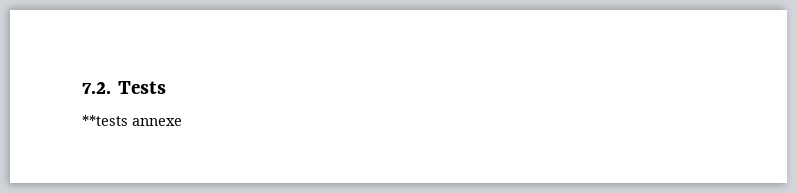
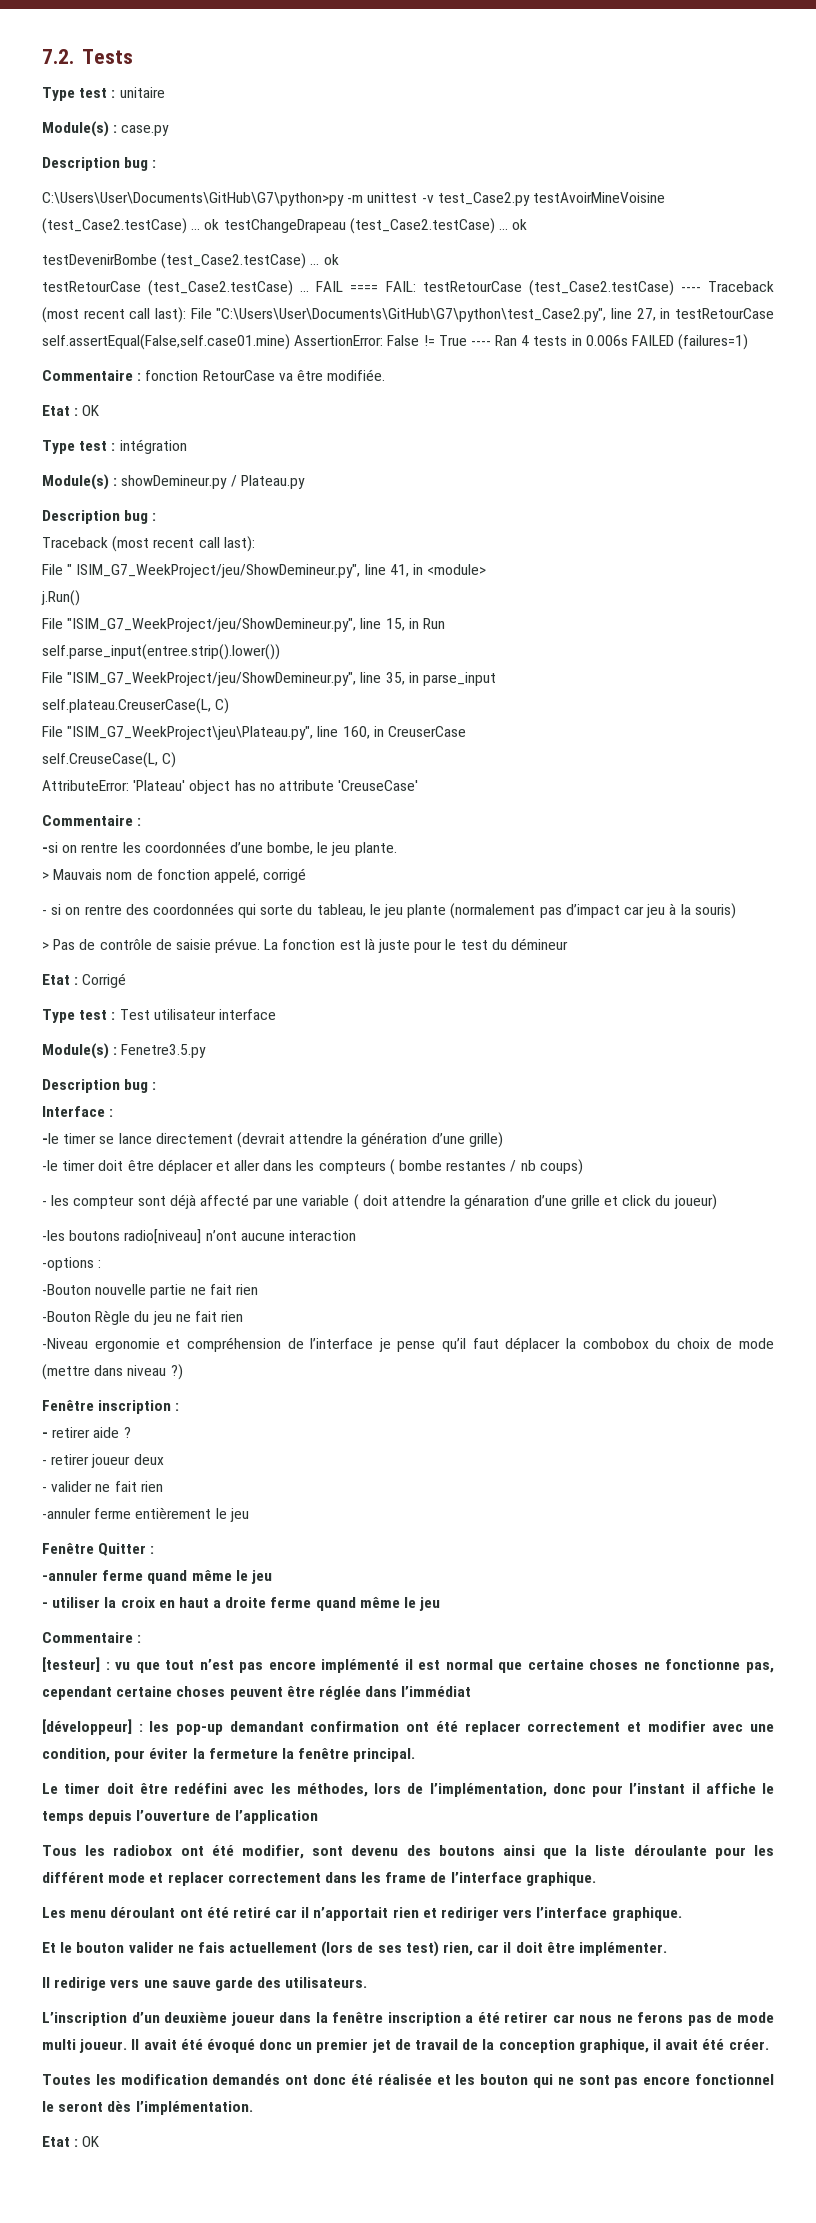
[82,115,182,126] **tests annexe -> [42,87,165,101] [42,121,170,137] [42,157,157,171] [42,192,665,206] [42,218,528,234] [42,253,339,269] [42,280,775,296] [42,307,774,323] [42,334,749,350] [42,369,386,381] [42,405,100,416] [42,439,187,454] [42,474,305,490] [42,510,157,524] [42,536,255,552] [42,564,487,578] [41,590,80,606] [42,618,445,632] [42,644,280,660] [42,672,496,686] [42,698,230,714] [42,726,466,740] [42,752,177,768] [42,780,419,794] [42,815,142,826] [42,841,397,856] [42,868,307,883] [42,903,736,919] [42,938,568,953] [42,973,127,988] [42,1009,276,1023] [42,1043,207,1059] [42,1079,157,1093] [42,1106,114,1117] [42,1132,503,1148] [42,1159,583,1175] [42,1194,717,1210] [42,1229,356,1244] [42,1257,102,1271] [42,1284,258,1298] [42,1310,244,1325] [42,1337,774,1352] [42,1364,183,1380] [42,1400,180,1414] [42,1427,131,1438] [42,1454,164,1468] [42,1481,163,1492] [42,1507,249,1522] [42,1543,155,1556] [42,1570,272,1584] [42,1597,441,1611] [42,1632,142,1643] [42,1657,774,1673] [42,1686,472,1700] [42,1719,775,1735] [42,1748,416,1762] [42,1783,774,1797] [42,1810,318,1824] [42,1845,774,1859] [42,1872,596,1886] [42,1907,682,1921] [42,1941,667,1957] [42,1977,368,1991] [42,2012,774,2026] [42,2039,769,2053] [42,2074,774,2088] [42,2101,253,2115] [42,2136,100,2147] Type test : unitaire // Module(s) : case.py // Description bug : // C:\Users\User\Documents\GitHub\G7\python>py -m unittest -v test_Case2.py testAvoirMineVoisine (test_Case2.testCase) ... ok testChangeDrapeau (test_Case2.testCase) ... ok // testDevenirBombe (test_Case2.testCase) ... ok // testRetourCase (test_Case2.testCase) ... FAIL ==== FAIL: testRetourCase (test_Case2.testCase) ---- Traceback (most recent call last): File "C:\Users\User\Documents\GitHub\G7\python\test_Case2.py", line 27, in testRetourCase self.assertEqual(False,self.case01.mine) AssertionError: False != True ---- Ran 4 tests in 0.006s FAILED (failures=1) // Commentaire : fonction RetourCase va être modifiée. // Etat : OK // Type test : intégration // Module(s) : showDemineur.py / Plateau.py // Description bug : // Traceback (most recent call last): // File " ISIM_G7_WeekProject/jeu/ShowDemineur.py", line 41, in <module> // j.Run() // File "ISIM_G7_WeekProject/jeu/ShowDemineur.py", line 15, in Run // self.parse_input(entree.strip().lower()) // File "ISIM_G7_WeekProject/jeu/ShowDemineur.py", line 35, in parse_input // self.plateau.CreuserCase(L, C) // File "ISIM_G7_WeekProject\jeu\Plateau.py", line 160, in CreuserCase // self.CreuseCase(L, C) // AttributeError: 'Plateau' object has no attribute 'CreuseCase' // Commentaire : // -si on rentre les coordonnées d’une bombe, le jeu plante. // > Mauvais nom de fonction appelé, corrigé // - si on rentre des coordonnées qui sorte du tableau, le jeu plante (normalement pas d’impact car jeu à la souris) // > Pas de contrôle de saisie prévue. La fonction est là juste pour le test du démineur // Etat : Corrigé // Type test : Test utilisateur interface // Module(s) : Fenetre3.5.py // Description bug : // Interface : // -le timer se lance directement (devrait attendre la génération d’une grille) // -le timer doit être déplacer et aller dans les compteurs ( bombe restantes / nb coups) // - les compteur sont déjà affecté par une variable ( doit attendre la génaration d’une grille et click du joueur) // -les boutons radio[niveau] n’ont aucune interaction // -options : // -Bouton nouvelle partie ne fait rien // -Bouton Règle du jeu ne fait rien // -Niveau ergonomie et compréhension de l’interface je pense qu’il faut déplacer la combobox du choix de mode (mettre dans niveau ?) // Fenêtre inscription : // - retirer aide ? // - retirer joueur deux // - valider ne fait rien // -annuler ferme entièrement le jeu // Fenêtre Quitter : // -annuler ferme quand même le jeu // - utiliser la croix en haut a droite ferme quand même le jeu // Commentaire : // [testeur] : vu que tout n’est pas encore implémenté il est normal que certaine choses ne fonctionne pas, cependant certaine choses peuvent être réglée dans l’immédiat // [développeur] : les pop-up demandant confirmation ont été replacer correctement et modifier avec une condition, pour éviter la fermeture la fenêtre principal. // Le timer doit être redéfini avec les méthodes, lors de l’implémentation, donc pour l’instant il affiche le temps depuis l’ouverture de l’application // Tous les radiobox ont été modifier, sont devenu des boutons ainsi que la liste déroulante pour les différent mode et replacer correctement dans les frame de l’interface graphique. // Les menu déroulant ont été retiré car il n’apportait rien et rediriger vers l’interface graphique. // Et le bouton valider ne fais actuellement (lors de ses test) rien, car il doit être implémenter. // Il redirige vers une sauve garde des utilisateurs. // L’inscription d’un deuxième joueur dans la fenêtre inscription a été retirer car nous ne ferons pas de mode multi joueur. Il avait été évoqué donc un premier jet de travail de la conception graphique, il avait été créer. // Toutes les modification demandés ont donc été réalisée et les bouton qui ne sont pas encore fonctionnel le seront dès l’implémentation. // Etat : OK

